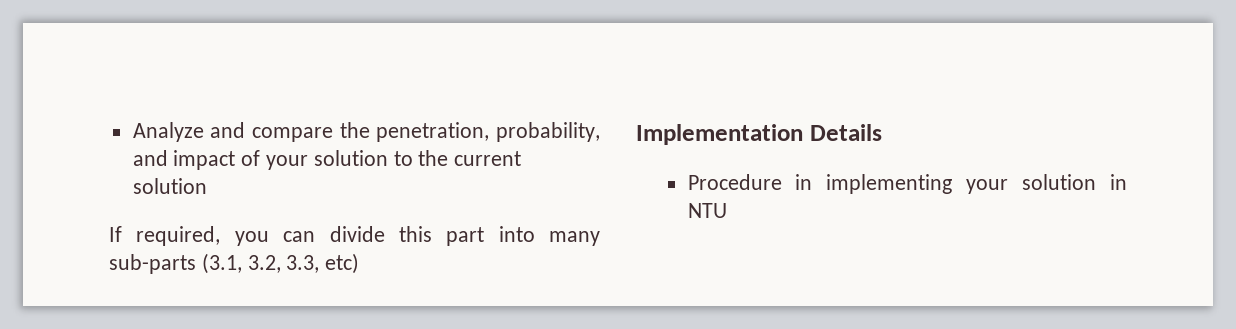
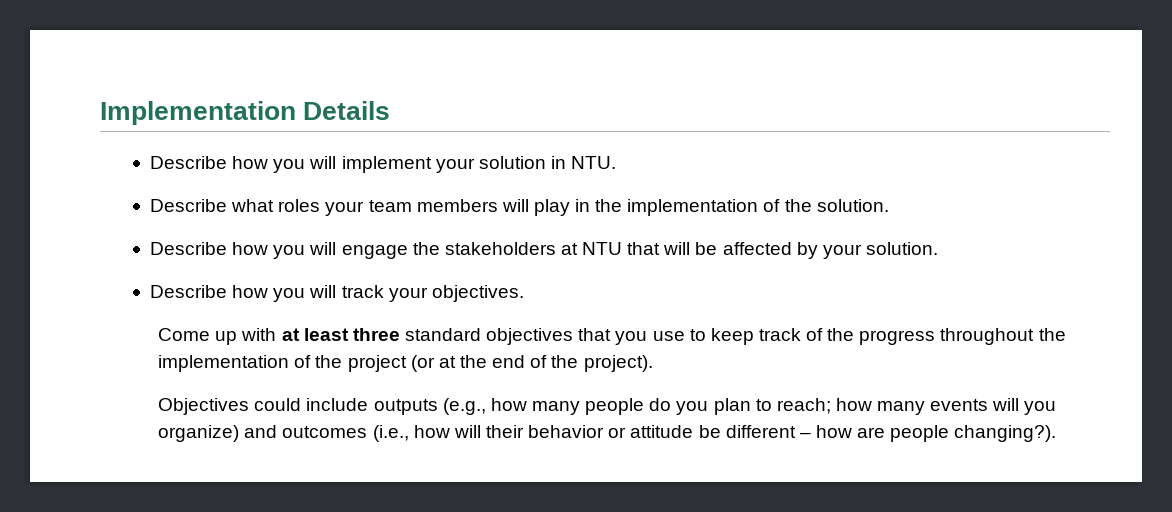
[132,122,600,142] [132,150,522,170] [132,178,207,194] [109,226,600,246] [109,253,360,274] [636,124,882,145] [687,174,1127,194] [687,203,727,218] Analyze and compare the penetration, probability, and impact of your solution to the current solution // If required, you can divide this part into many sub-parts (3.1, 3.2, 3.3, etc) // Implementation Details // Procedure in implementing your solution in NTU -> [100,101,391,125] [150,156,617,173] [150,199,889,216] [150,242,938,259] [150,285,524,302] [158,328,1066,345] [158,355,653,372] [158,398,1057,415] [158,425,1057,442] Implementation Details // Describe how you will implement your solution in NTU. // Describe what roles your team members will play in the implementation of the solution. // Describe how you will engage the stakeholders at NTU that will be affected by your solution. // Describe how you will track your objectives. // Come up with at least three standard objectives that you use to keep track of the progress throughout the implementation of the project (or at the end of the project). // Objectives could include outputs (e.g., how many people do you plan to reach; how many events will you organize) and outcomes (i.e., how will their behavior or attitude be different – how are people changing?).

